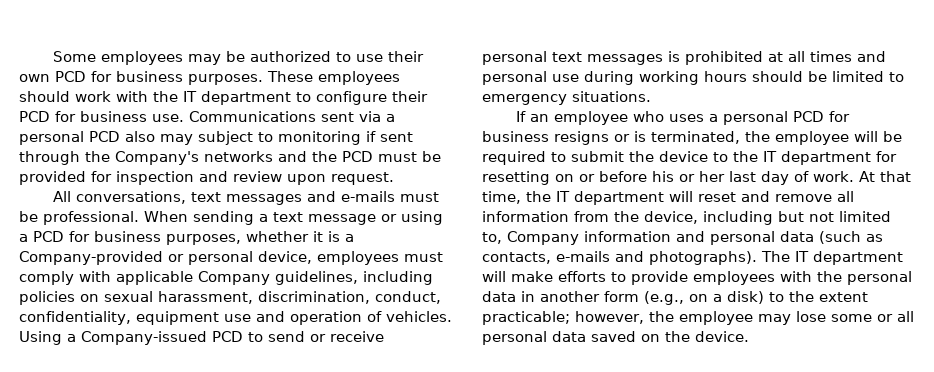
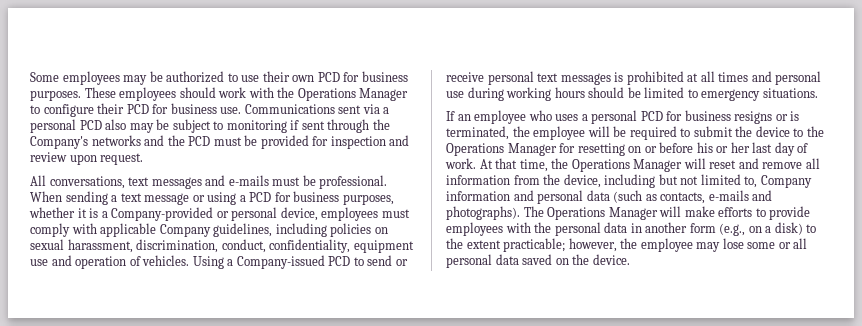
[183,91,291,105] IT department -> [297,88,409,101] Operations Manager
(193, 139) none -> [156,119,170,130] be
[763,151,871,165] IT department -> [446,143,557,156] Operations Manager
[556,191,664,205] IT department -> [571,159,683,172] Operations Manager
[795,251,903,265] IT department -> [547,207,658,220] Operations Manager

